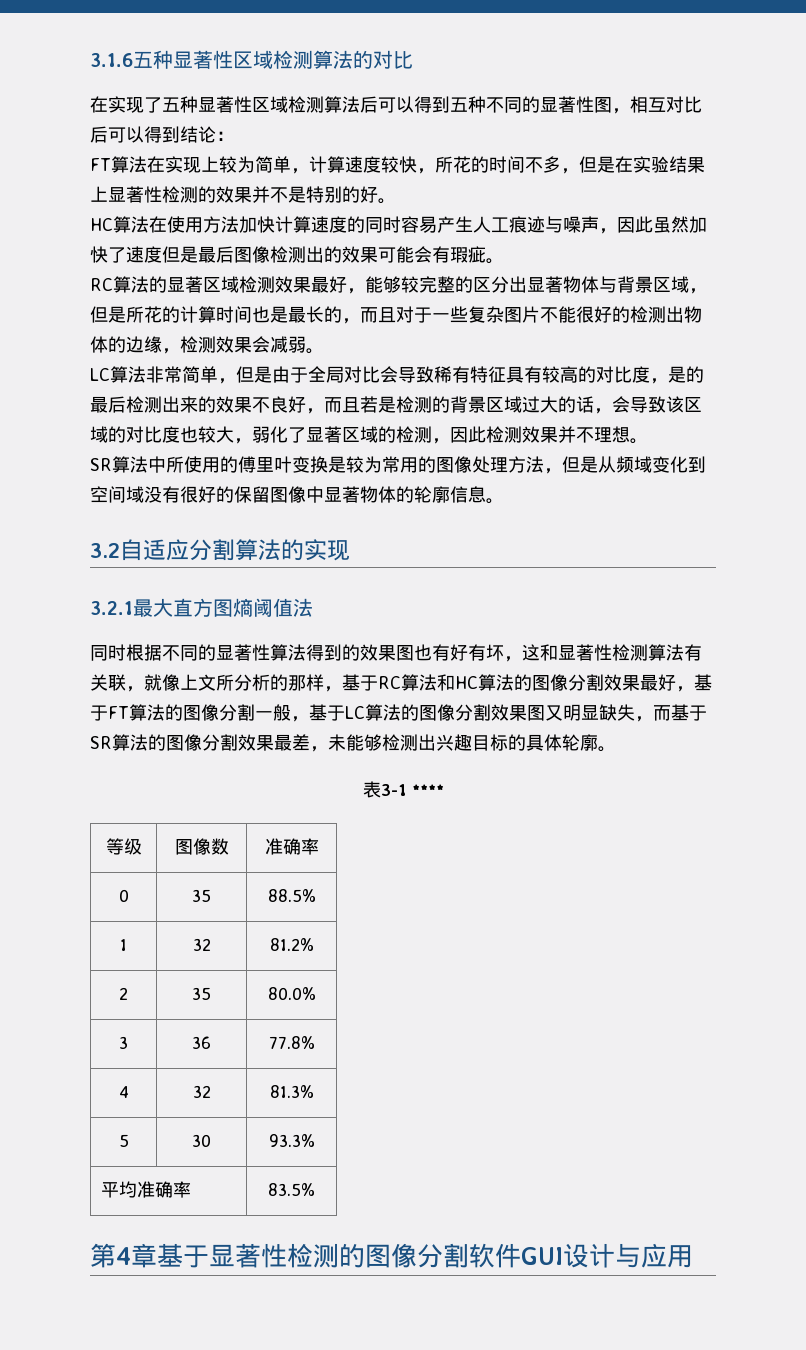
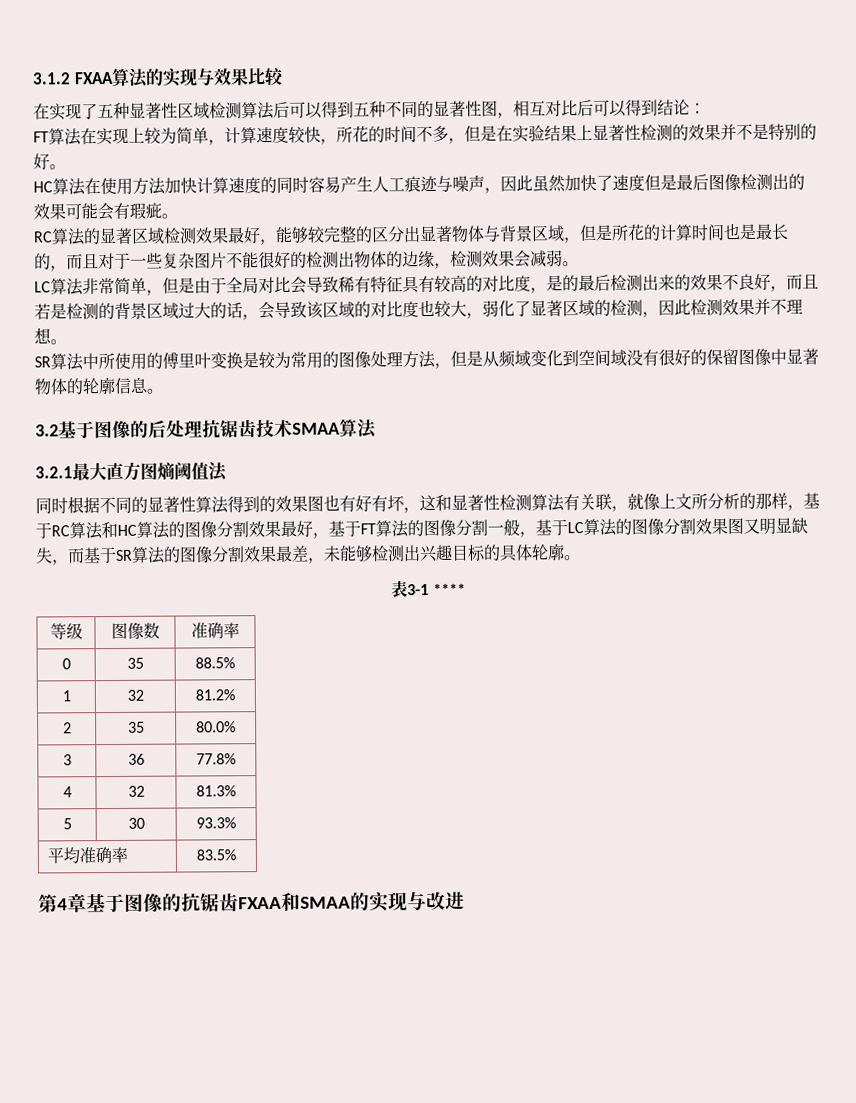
[90,50,413,69] 3.1.6五种显著性区域检测算法的对比 -> [32,67,285,88] 3.1.2 FXAA算法的实现与效果比较
[120,539,350,561] 自适应分割算法的实现 -> [58,418,377,439] 基于图像的后处理抗锯齿技术SMAA算法
[209,1243,693,1268] 显著性检测的图像分割软件GUI设计与应用 -> [124,891,465,912] 图像的抗锯齿FXAA和SMAA的实现与改进

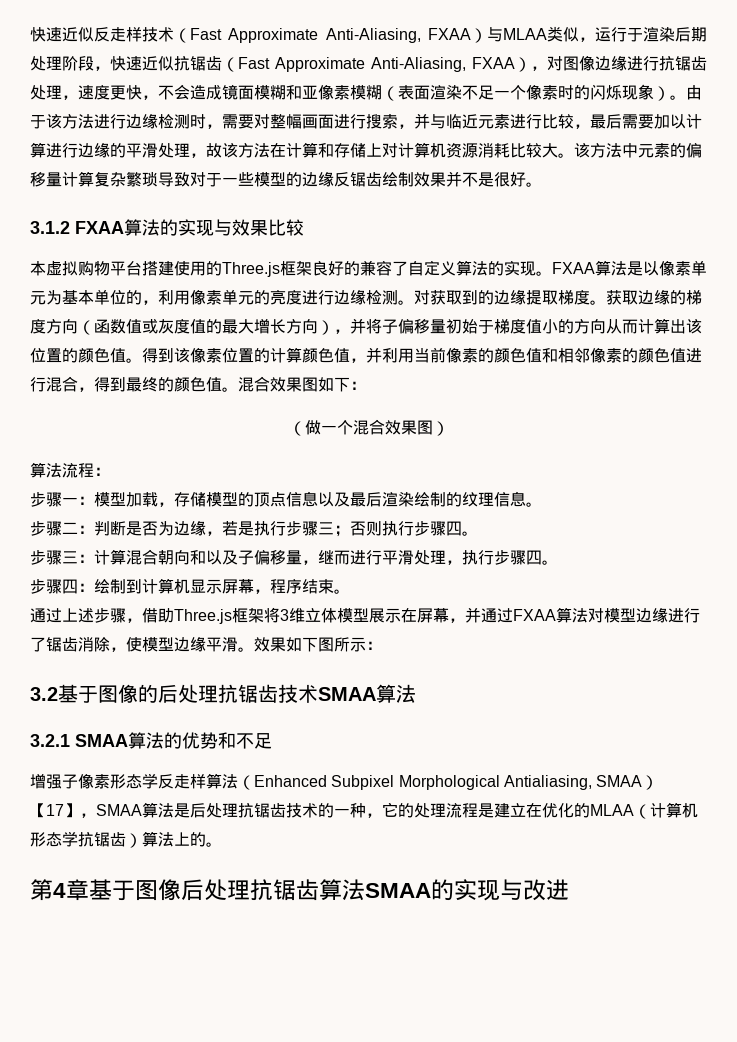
(32, 78) none -> [30,26,707,43] [30,56,707,72] [30,84,702,101] [30,113,702,129] [30,142,702,158] [30,171,542,187] 快速近似反走样技术（Fast Approximate Anti-Aliasing, FXAA）与MLAA类似，运行于渲染后期处理阶段，快速近似抗锯齿（Fast Approximate Anti-Aliasing, FXAA），对图像边缘进行抗锯齿处理，速度更快，不会造成镜面模糊和亚像素模糊（表面渲染不足一个像素时的闪烁现象）。由于该方法进行边缘检测时，需要对整幅画面进行搜索，并与临近元素进行比较，最后需要加以计算进行边缘的平滑处理，故该方法在计算和存储上对计算机资源消耗比较大。该方法中元素的偏移量计算复杂繁琐导致对于一些模型的边缘反锯齿绘制效果并不是很好。 //
[33,99,706,121] [33,123,817,146] [33,153,66,170] [33,173,805,196] [33,202,178,221] [33,223,789,246] [34,250,579,272] [34,273,819,296] [34,298,803,321] [34,327,67,345] [34,348,819,371] [34,376,164,396] 在实现了五种显著性区域检测算法后可以得到五种不同的显著性图，相互对比后可以得到结论： // FT算法在实现上较为简单，计算速度较快，所花的时间不多，但是在实验结果上显著性检测的效果并不是特别的好。 // HC算法在使用方法加快计算速度的同时容易产生人工痕迹与噪声，因此虽然加快了速度但是最后图像检测出的效果可能会有瑕疵。 // RC算法的显著区域检测效果最好，能够较完整的区分出显著物体与背景区域，但是所花的计算时间也是最长的，而且对于一些复杂图片不能很好的检测出物体的边缘，检测效果会减弱。 // LC算法非常简单，但是由于全局对比会导致稀有特征具有较高的对比度，是的最后检测出来的效果不良好，而且若是检测的背景区域过大的话，会导致该区域的对比度也较大，弱化了显著区域的检测，因此检测效果并不理想。 // SR算法中所使用的傅里叶变换是较为常用的图像处理方法，但是从频域变化到空间域没有很好的保留图像中显著物体的轮廓信息。 -> [30,260,707,277] [30,289,702,305] [30,318,702,335] [30,347,702,363] [30,376,366,392] [288,419,449,436] [30,462,110,478] [30,491,542,507] [30,521,478,537] [30,549,558,565] [30,578,350,594] [30,607,700,624] [30,637,382,652] 本虚拟购物平台搭建使用的Three.js框架良好的兼容了自定义算法的实现。FXAA算法是以像素单元为基本单位的，利用像素单元的亮度进行边缘检测。对获取到的边缘提取梯度。获取边缘的梯度方向（函数值或灰度值的最大增长方向），并将子偏移量初始于梯度值小的方向从而计算出该位置的颜色值。得到该像素位置的计算颜色值，并利用当前像素的颜色值和相邻像素的颜色值进行混合，得到最终的颜色值。混合效果图如下： // （做一个混合效果图） // 算法流程： // 步骤一：模型加载，存储模型的顶点信息以及最后渲染绘制的纹理信息。 // 步骤二：判断是否为边缘，若是执行步骤三；否则执行步骤四。 // 步骤三：计算混合朝向和以及子偏移量，继而进行平滑处理，执行步骤四。 // 步骤四：绘制到计算机显示屏幕，程序结束。 // 通过上述步骤，借助Three.js框架将3维立体模型展示在屏幕，并通过FXAA算法对模型边缘进行了锯齿消除，使模型边缘平滑。效果如下图所示：
[72,461,228,482] [35,492,820,514] [35,517,808,540] [35,543,581,566] [391,580,466,598] [49,623,83,640] [110,622,160,640] [190,622,240,639] [61,658,71,670] [126,657,144,669] [195,657,235,669] [61,690,71,702] [126,689,144,701] [195,689,235,701] [62,722,72,734] [127,721,145,733] [196,721,236,733] [62,754,72,766] [127,753,145,765] [196,753,236,765] [62,786,72,798] [127,785,145,797] [196,785,236,797] [62,818,72,830] [127,817,145,829] [196,817,236,829] [46,846,128,865] [196,849,236,861] 最大直方图熵阈值法 // 同时根据不同的显著性算法得到的效果图也有好有坏，这和显著性检测算法有关联，就像上文所分析的那样，基于RC算法和HC算法的图像分割效果最好，基于FT算法的图像分割一般，基于LC算法的图像分割效果图又明显缺失，而基于SR算法的图像分割效果最差，未能够检测出兴趣目标的具体轮廓。 // 表3-1 **** // 等级 | 图像数 | 准确率 // 0 | 35 | 88.5% // 1 | 32 | 81.2% // 2 | 35 | 80.0% // 3 | 36 | 77.8% // 4 | 32 | 81.3% // 5 | 30 | 93.3% // 平均准确率 | 83.5% -> [75,732,272,749] [30,773,659,790] [30,802,698,819] [30,831,222,848] SMAA算法的优势和不足 // 增强子像素形态学反走样算法（Enhanced Subpixel Morphological Antialiasing, SMAA）【17】，SMAA算法是后处理抗锯齿技术的一种，它的处理流程是建立在优化的MLAA（计算机形态学抗锯齿）算法上的。
[162,892,301,912] 的抗锯齿FXAA和 -> [181,879,365,901] 后处理抗锯齿算法

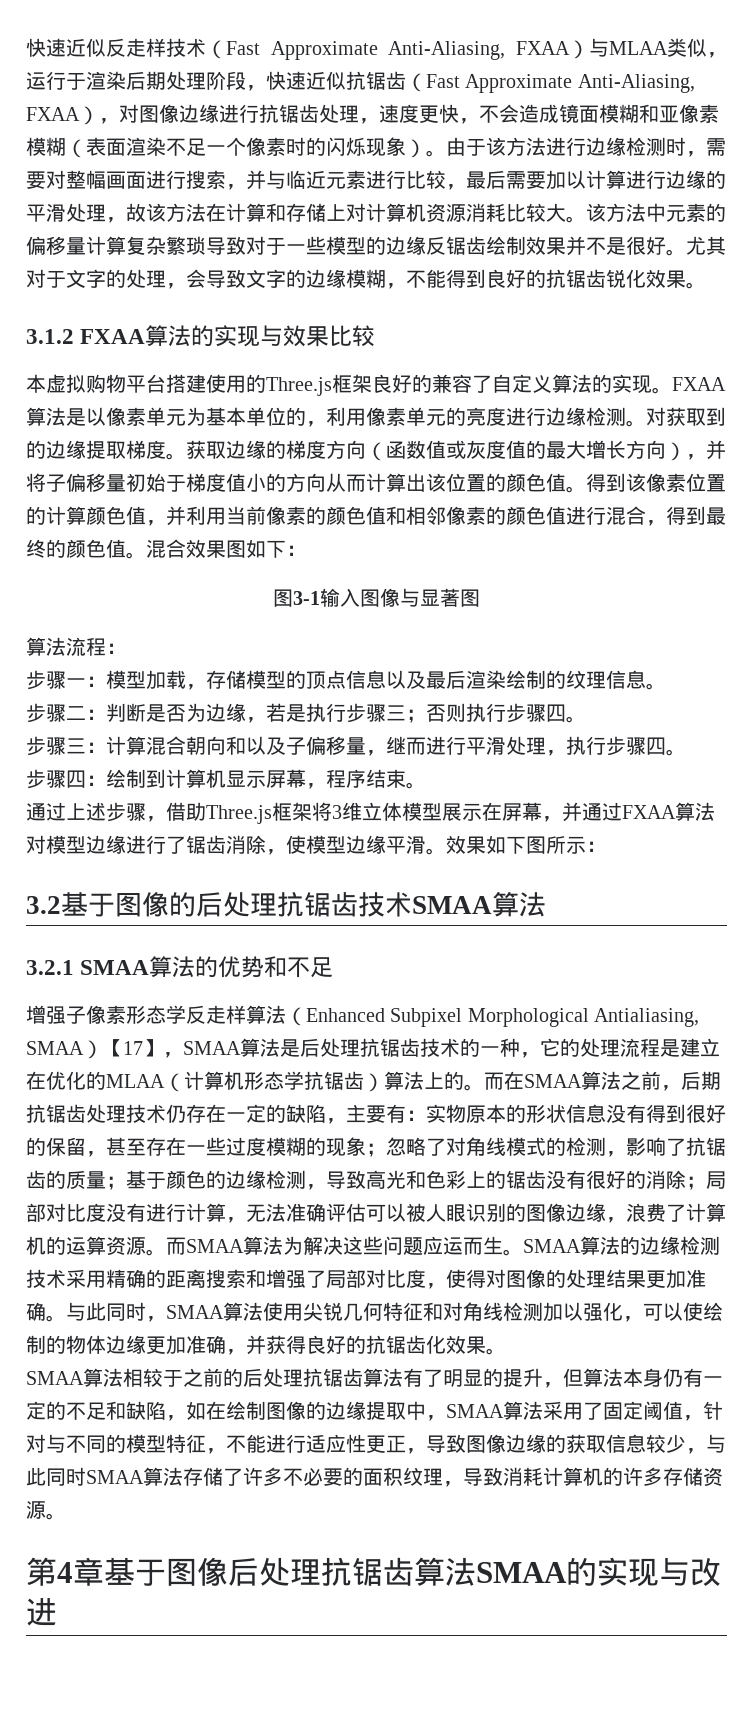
(542, 184) none -> [686,236,726,255] [26,269,706,289] 尤其对于文字的处理，会导致文字的边缘模糊，不能得到良好的抗锯齿锐化效果。
[288,419,449,436] （做一个混合效果图） -> [273,588,480,607] 图3-1输入图像与显著图
(222, 844) none -> [484,1071,721,1091] [26,1104,726,1124] [26,1137,726,1157] [26,1170,726,1190] [26,1203,726,1223] [26,1236,720,1256] [26,1269,706,1289] [26,1302,723,1322] [26,1335,506,1355] [26,1368,723,1388] [26,1401,723,1421] [26,1434,726,1454] [26,1467,723,1487] [26,1501,66,1520] 而在SMAA算法之前，后期抗锯齿处理技术仍存在一定的缺陷，主要有：实物原本的形状信息没有得到很好的保留，甚至存在一些过度模糊的现象；忽略了对角线模式的检测，影响了抗锯齿的质量；基于颜色的边缘检测，导致高光和色彩上的锯齿没有很好的消除；局部对比度没有进行计算，无法准确评估可以被人眼识别的图像边缘，浪费了计算机的运算资源。而SMAA算法为解决这些问题应运而生。SMAA算法的边缘检测技术采用精确的距离搜索和增强了局部对比度，使得对图像的处理结果更加准确。与此同时，SMAA算法使用尖锐几何特征和对角线检测加以强化，可以使绘制的物体边缘更加准确，并获得良好的抗锯齿化效果。 // SMAA算法相较于之前的后处理抗锯齿算法有了明显的提升，但算法本身仍有一定的不足和缺陷，如在绘制图像的边缘提取中，SMAA算法采用了固定阈值，针对与不同的模型特征，不能进行适应性更正，导致图像边缘的获取信息较少，与此同时SMAA算法存储了许多不必要的面积纹理，导致消耗计算机的许多存储资源。

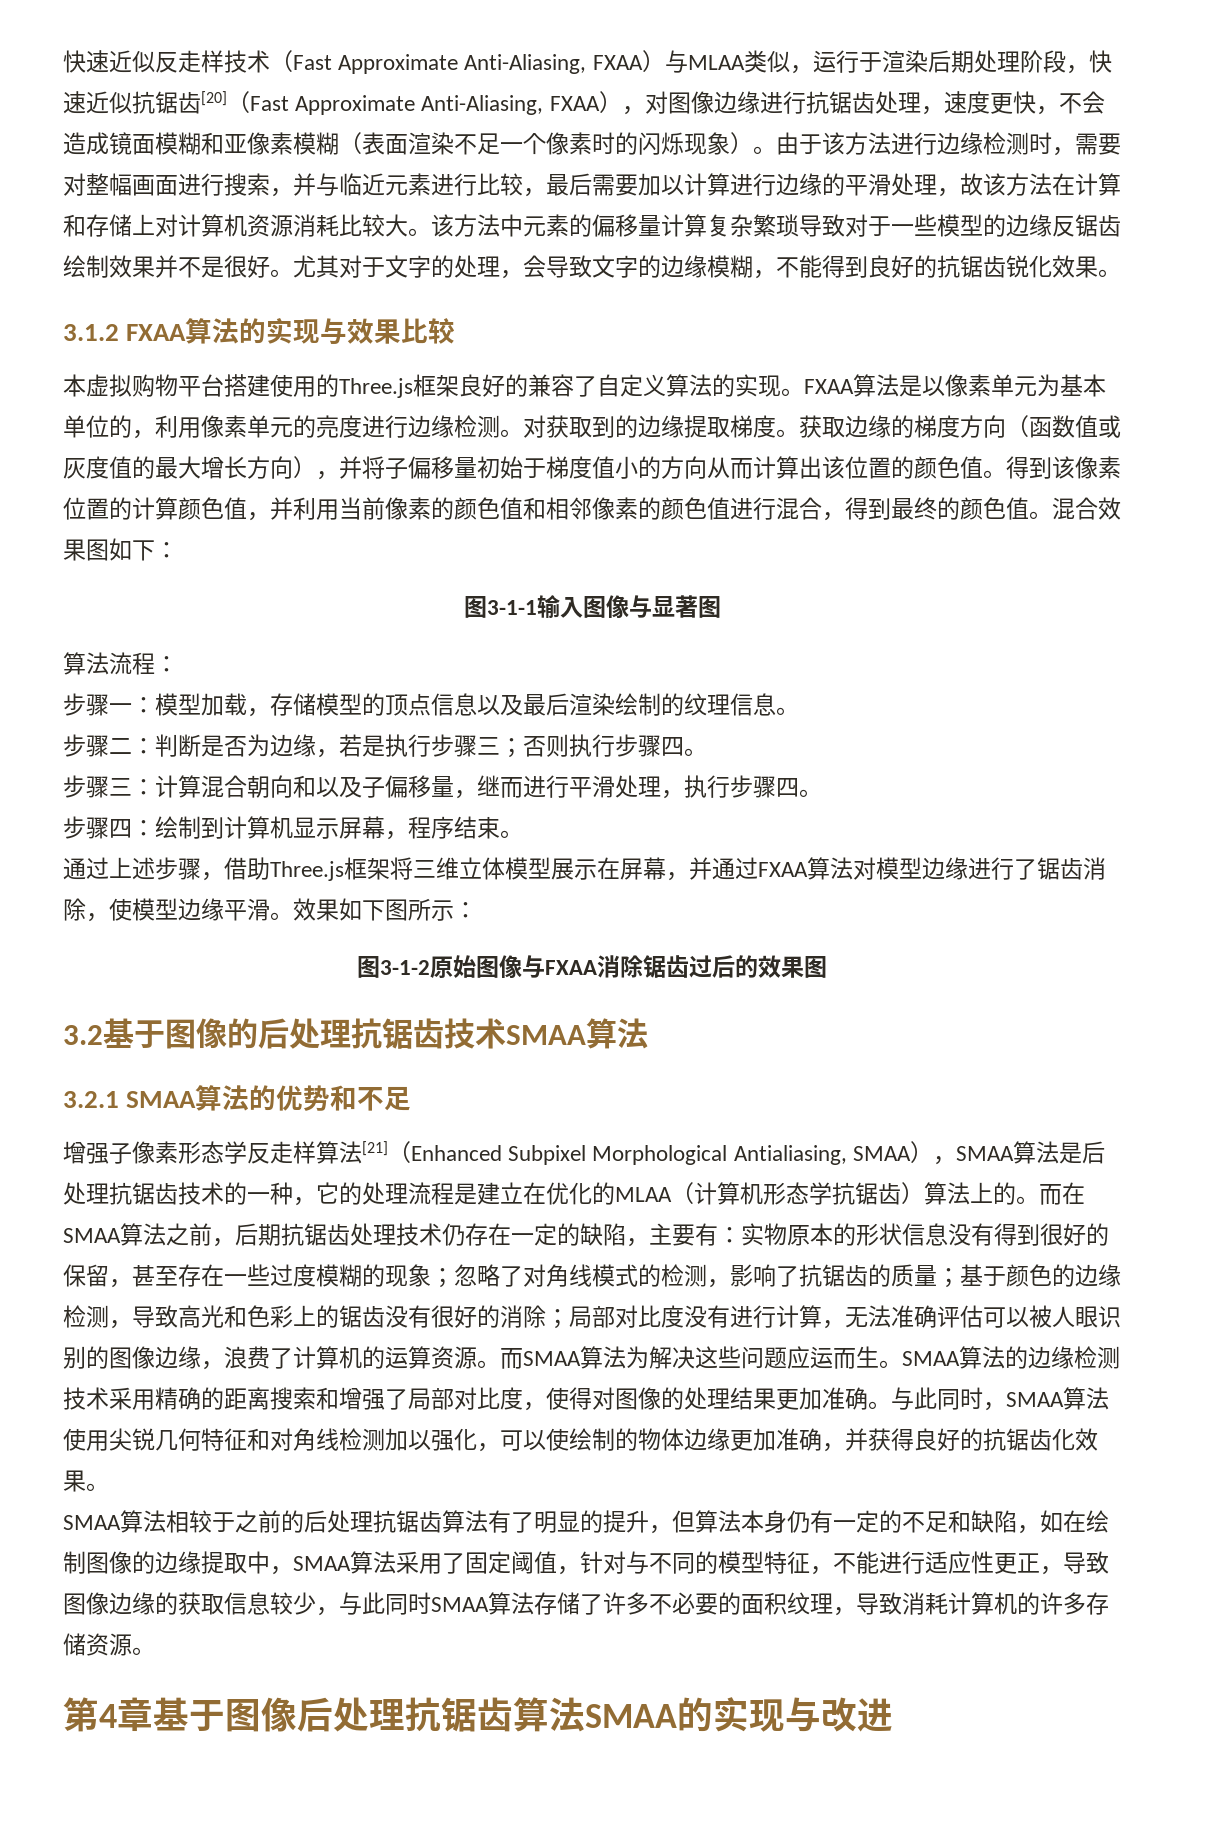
(406, 80) none -> [201,91,227,106] [20]
[293,591,320,605] 3-1 -> [486,600,537,615] 3-1-1
[332,805,342,819] 3 -> [413,860,436,878] 三
(606, 846) none -> [357,955,827,978] // 图3-1-2原始图像与FXAA消除锯齿过后的效果图
(286, 1014) none -> [362,1141,388,1156] [21]
[103,1039,163,1057] 【17】 -> (933, 1152) none

